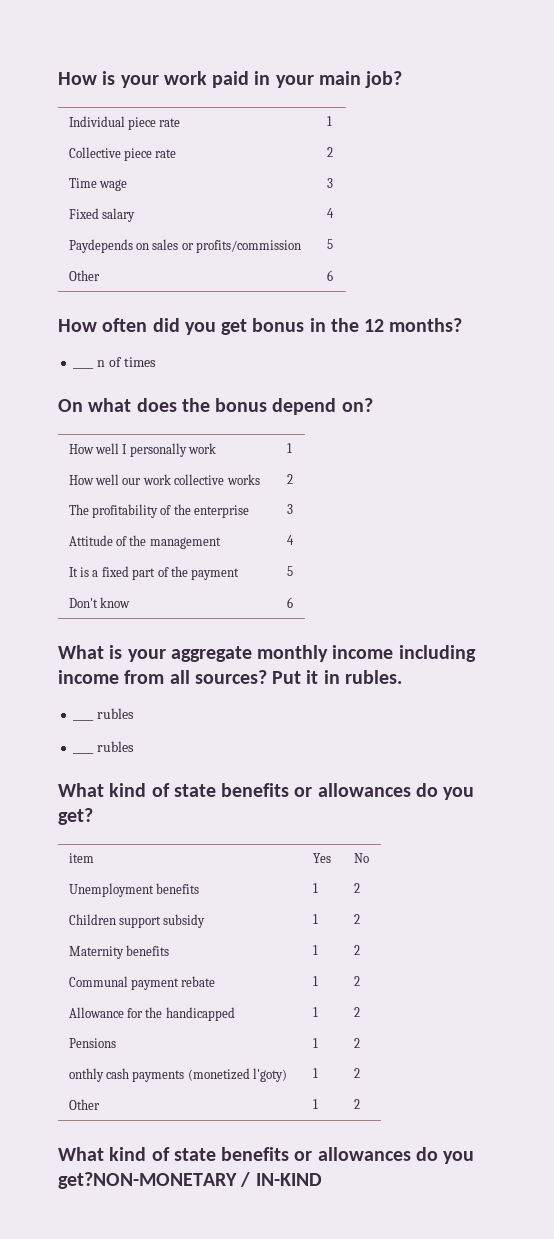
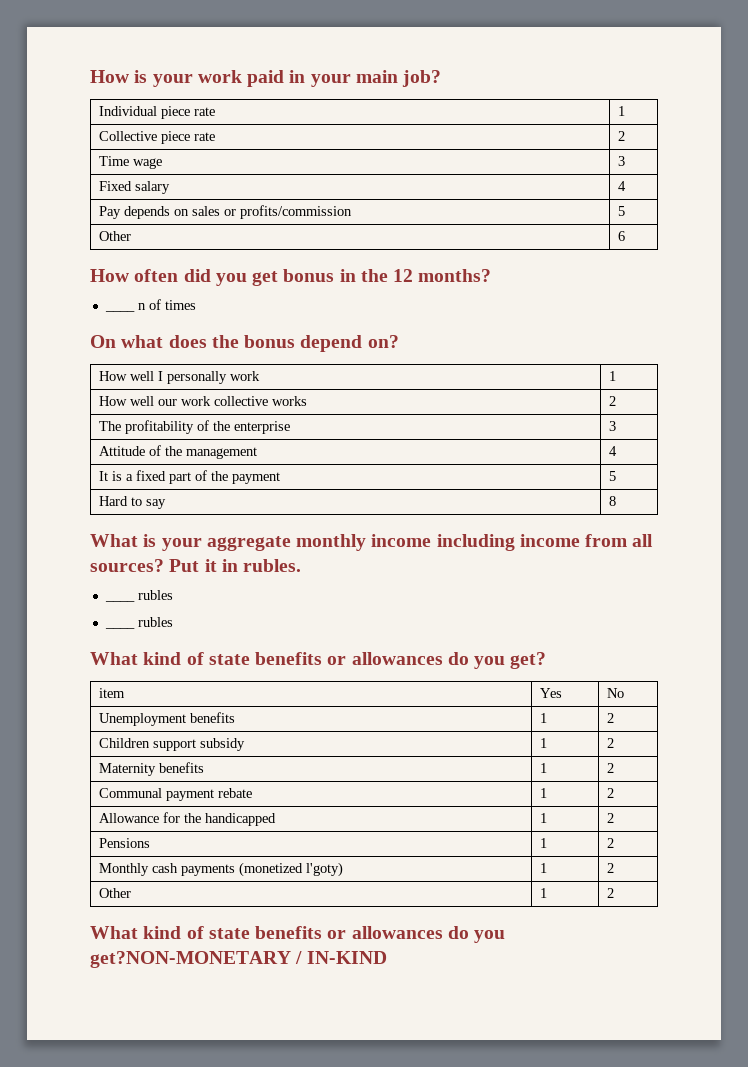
[68,239,133,253] Paydepends -> [98,206,170,219] Pay depends
[68,597,131,608] [286,597,293,608] Don't know | 6 -> [98,496,166,509] [608,496,616,506] Hard to say | 8
[68,1068,104,1082] onthly -> [98,863,149,876] Monthly

